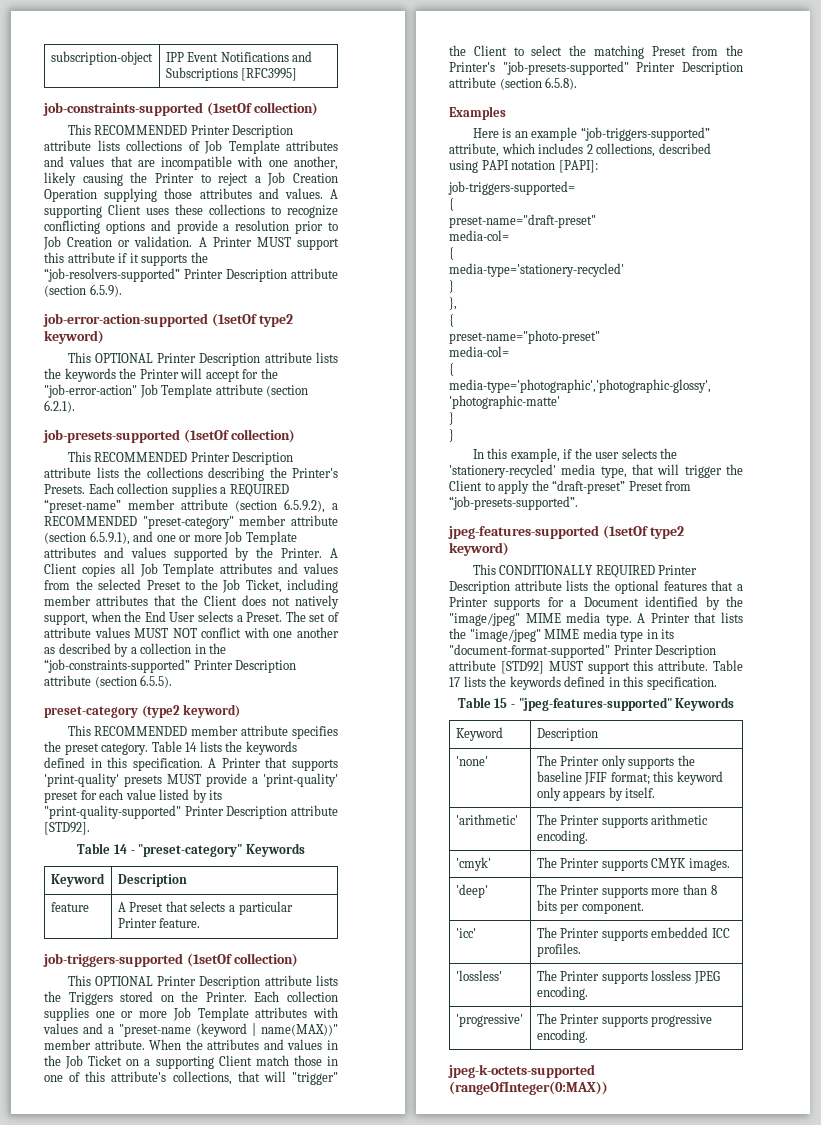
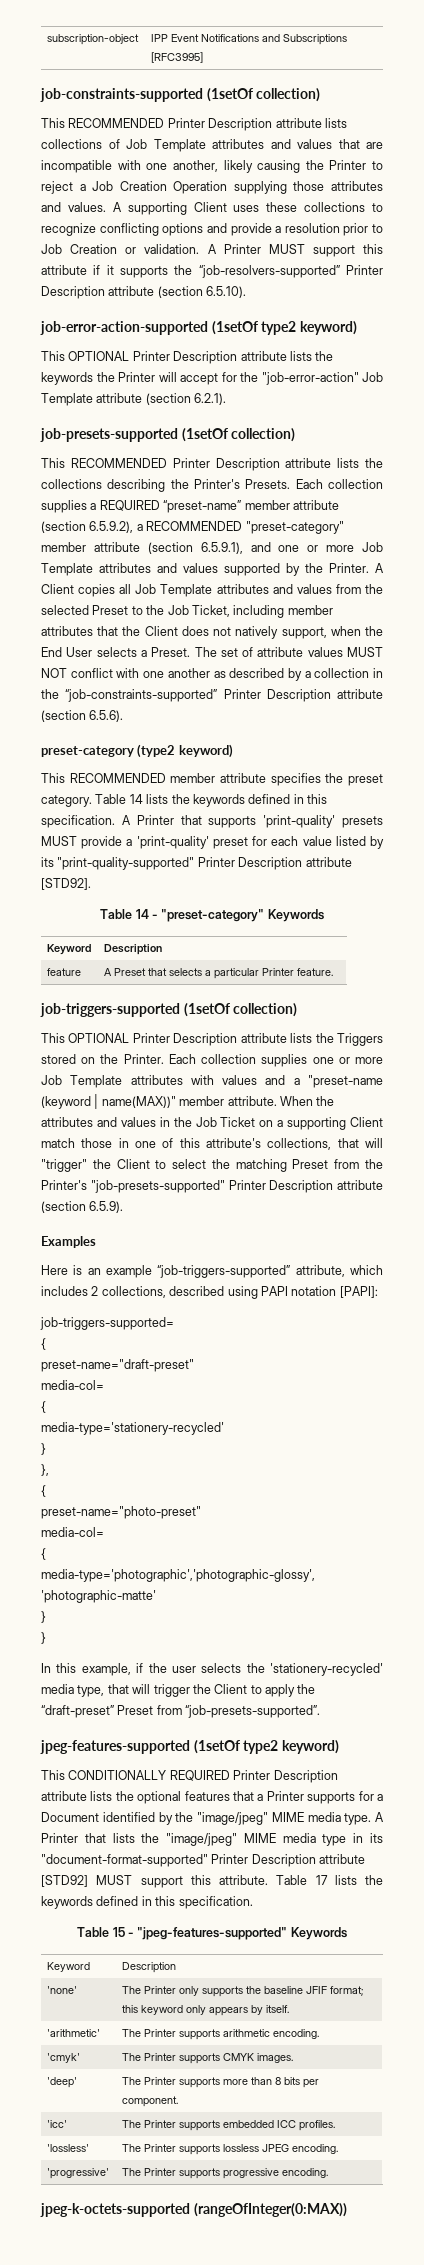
[89,284,122,297] 6.5.9). -> [206,286,247,298] 6.5.10).
[140,675,173,688] 6.5.5). -> [89,710,124,722] 6.5.6).
[545,77,578,90] 6.5.8). -> [89,1201,124,1213] 6.5.9).

